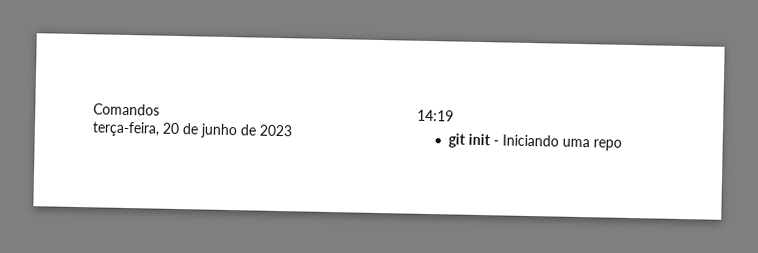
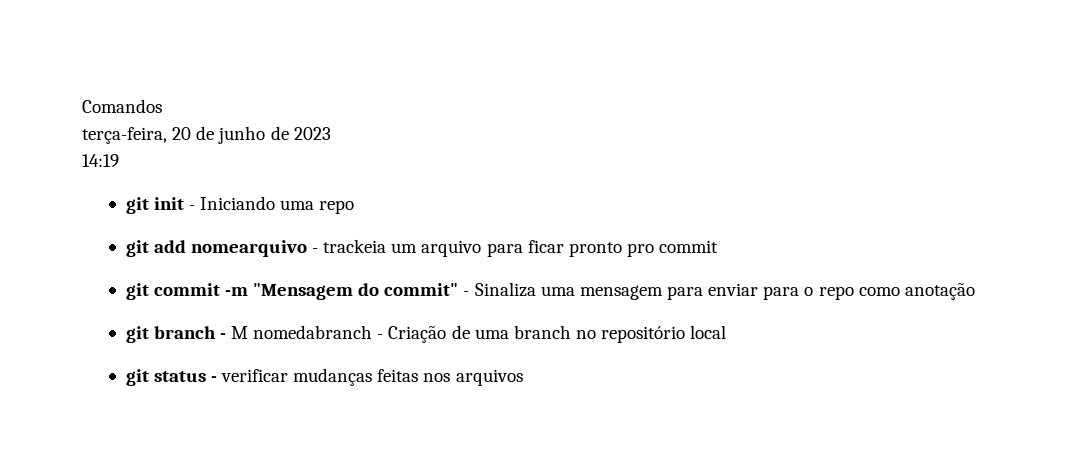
(622, 145) none -> [125,239,719,257] [125,282,975,300] [125,325,727,343] [125,368,523,386] // git add nomearquivo - trackeia um arquivo para ficar pronto pro commit // git commit -m "Mensagem do commit" - Sinaliza uma mensagem para enviar para o repo como anotação // git branch - M nomedabranch - Criação de uma branch no repositório local // git status - verificar mudanças feitas nos arquivos

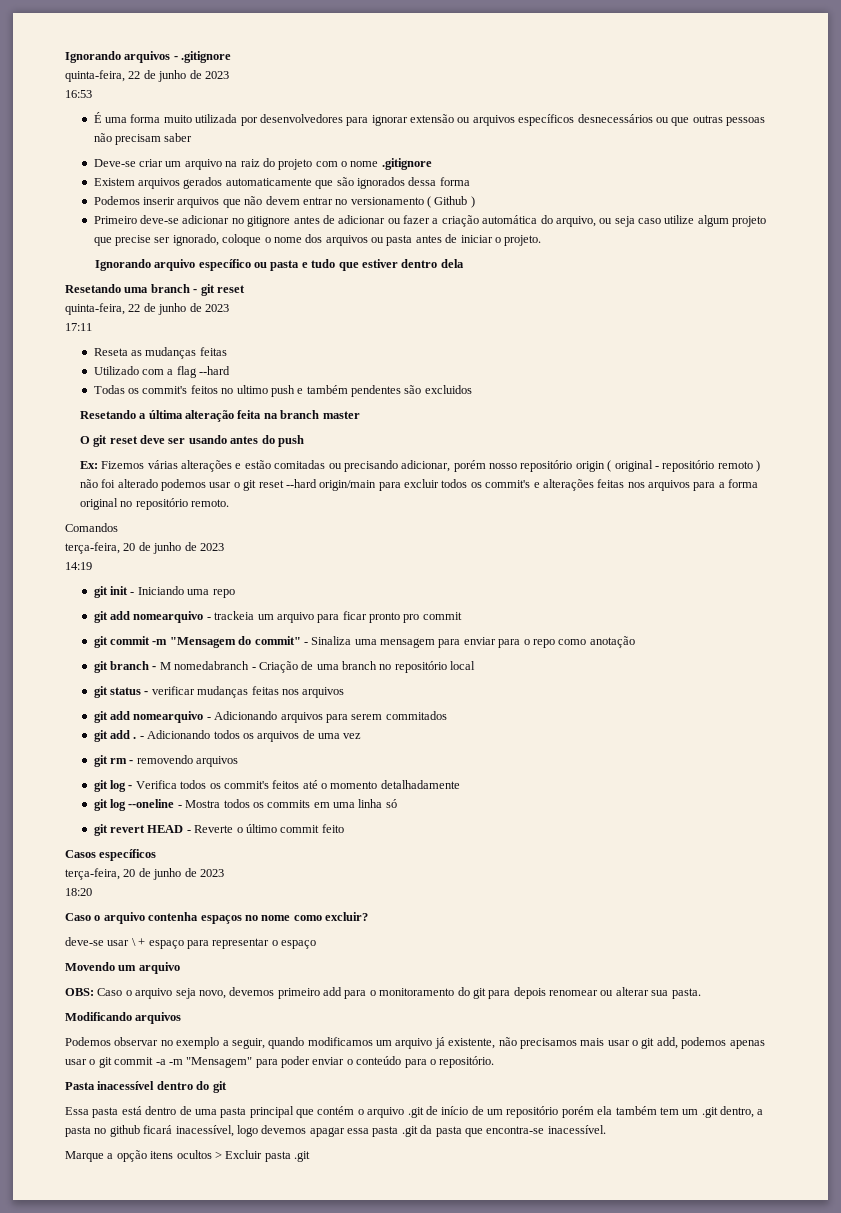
(82, 106) none -> [65,51,232,63] [65,70,229,82] [65,90,92,98] [93,112,766,126] [93,133,193,145] [93,158,432,170] [93,177,470,189] [93,196,475,208] [93,215,767,227] [93,234,542,246] [94,259,464,271] [65,284,245,296] [65,303,229,315] [65,323,92,331] [93,347,227,359] [93,366,231,378] [93,385,472,397] [79,410,360,422] [79,435,304,447] [79,460,761,472] [79,479,759,491] [79,498,230,510] Ignorando arquivos - .gitignore // quinta-feira, 22 de junho de 2023 // 16:53 // É uma forma muito utilizada por desenvolvedores para ignorar extensão ou arquivos específicos desnecessários ou que outras pessoas não precisam saber // Deve-se criar um arquivo na raiz do projeto com o nome .gitignore // Existem arquivos gerados automaticamente que são ignorados dessa forma // Podemos inserir arquivos que não devem entrar no versionamento ( Github ) // Primeiro deve-se adicionar no gitignore antes de adicionar ou fazer a criação automática do arquivo, ou seja caso utilize algum projeto que precise ser ignorado, coloque o nome dos arquivos ou pasta antes de iniciar o projeto. // Ignorando arquivo específico ou pasta e tudo que estiver dentro dela // Resetando uma branch - git reset // quinta-feira, 22 de junho de 2023 // 17:11 // Reseta as mudanças feitas // Utilizado com a flag --hard // Todas os commit's feitos no ultimo push e também pendentes são excluidos // Resetando a última alteração feita na branch master // O git reset deve ser usando antes do push // Ex: Fizemos várias alterações e estão comitadas ou precisando adicionar, porém nosso repositório origin ( original - repositório remoto ) não foi alterado podemos usar o git reset --hard origin/main para excluir todos os commit's e alterações feitas nos arquivos para a forma original no repositório remoto. //
(523, 377) none -> [93,711,447,723] [93,730,362,742] [93,755,239,767] [93,780,460,792] [93,799,397,811] [93,824,344,836] [65,849,157,861] [65,868,224,880] [65,888,92,896] [65,912,368,924] [65,937,316,949] [65,962,180,974] [65,987,701,999] [65,1012,182,1024] [65,1037,765,1049] [65,1056,495,1068] [65,1081,227,1093] [65,1106,764,1118] [65,1125,606,1137] [65,1150,310,1162] // git add nomearquivo - Adicionando arquivos para serem commitados // git add . - Adicionando todos os arquivos de uma vez // git rm - removendo arquivos // git log - Verifica todos os commit's feitos até o momento detalhadamente // git log --oneline - Mostra todos os commits em uma linha só // git revert HEAD - Reverte o último commit feito // Casos específicos // terça-feira, 20 de junho de 2023 // 18:20 // Caso o arquivo contenha espaços no nome como excluir? // deve-se usar \ + espaço para representar o espaço // Movendo um arquivo // OBS: Caso o arquivo seja novo, devemos primeiro add para o monitoramento do git para depois renomear ou alterar sua pasta. // Modificando arquivos // Podemos observar no exemplo a seguir, quando modificamos um arquivo já existente, não precisamos mais usar o git add, podemos apenas usar o git commit -a -m "Mensagem" para poder enviar o conteúdo para o repositório. // Pasta inacessível dentro do git // Essa pasta está dentro de uma pasta principal que contém o arquivo .git de início de um repositório porém ela também tem um .git dentro, a pasta no github ficará inacessível, logo devemos apagar essa pasta .git da pasta que encontra-se inacessível. // Marque a opção itens ocultos > Excluir pasta .git

